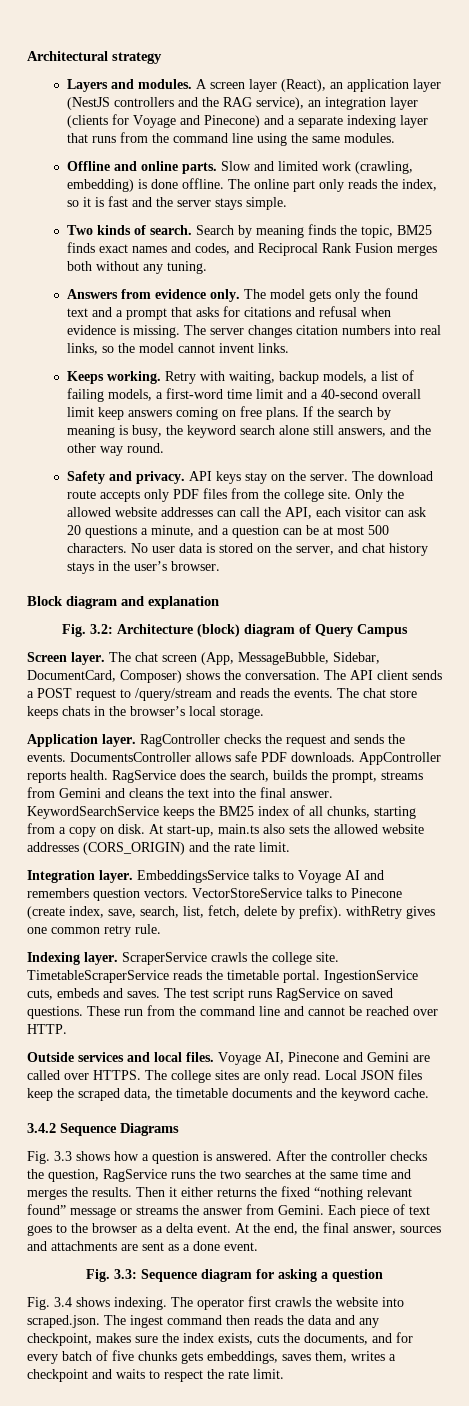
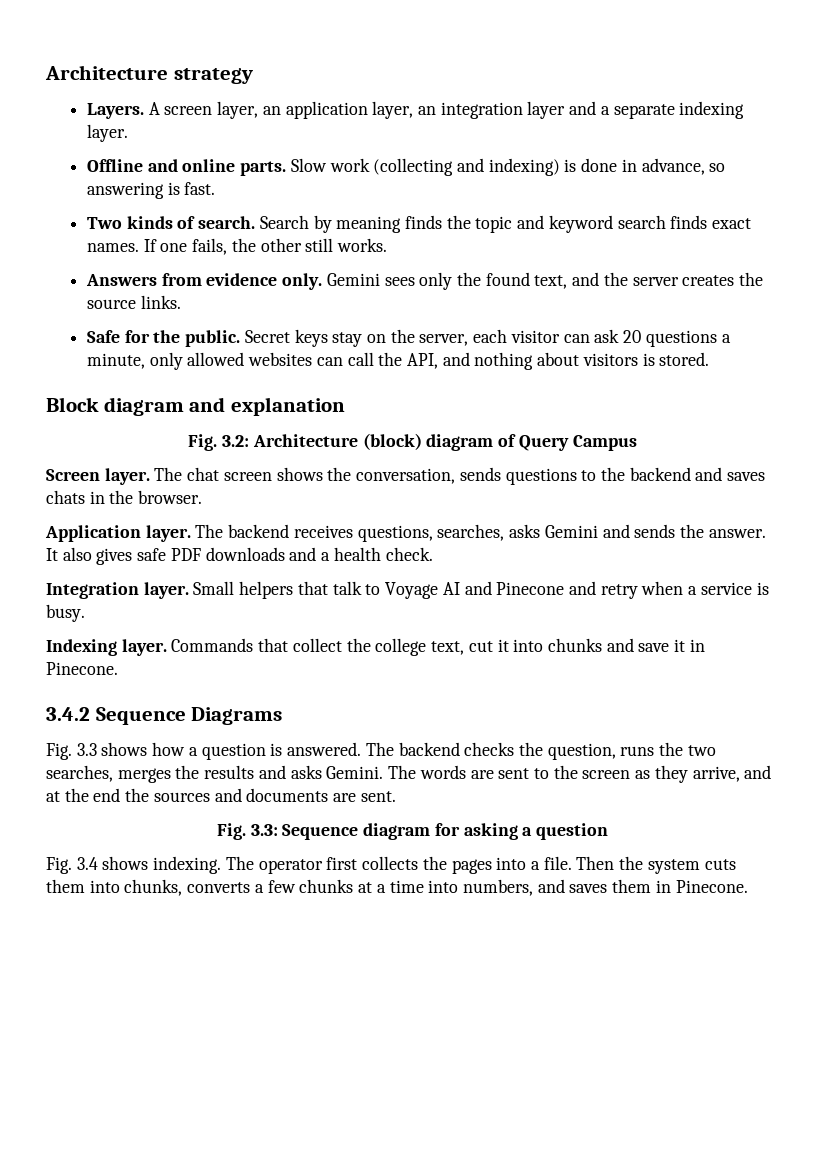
[27,51,108,61] Architectural -> [45,65,168,80] Architecture
[66,79,441,92] [66,97,418,110] [66,114,428,128] [66,132,395,146] Layers and modules. A screen layer (React), an application layer (NestJS controllers and the RAG service), an integration layer (clients for Voyage and Pinecone) and a separate indexing layer that runs from the command line using the same modules. -> [86,101,745,119] [86,124,128,142] Layers. A screen layer, an application layer, an integration layer and a separate indexing layer.
[253,161,413,174] [66,178,437,192] [66,196,287,210] and limited work (crawling, embedding) is done offline. The online part only reads the index, so it is fast and the server stays simple. -> [329,158,726,176] [86,182,216,199] work (collecting and indexing) is done in advance, so answering is fast.
[360,225,432,238] [66,242,437,256] [66,261,207,274] [66,288,418,302] [66,306,391,320] [66,325,441,338] [66,343,289,355] [66,370,414,384] [66,388,421,402] [66,406,391,420] [66,425,431,438] [66,443,164,456] [66,471,433,484] [66,488,404,502] [66,507,312,519] topic, BM25 finds exact names and codes, and Reciprocal Rank Fusion merges both without any tuning. // Answers from evidence only. The model gets only the found text and a prompt that asks for citations and refusal when evidence is missing. The server changes citation numbers into real links, so the model cannot invent links. // Keeps working. Retry with waiting, backup models, a list of failing models, a first-word time limit and a 40-second overall limit keep answers coming on free plans. If the search by meaning is busy, the keyword search alone still answers, and the other way round. // Safety and privacy. API keys stay on the server. The download route accepts only PDF files from the college site. Only the allowed website addresses can call the API, -> [475,215,752,233] [86,238,388,255] [85,272,764,290] [86,295,181,309] [86,329,469,347] topic and keyword search finds exact names. If one fails, the other still works. // Answers from evidence only. Gemini sees only the found text, and the server creates the source links. // Safe for the public. Secret keys stay on the server,
[197,525,389,538] [66,543,428,556] [66,561,220,574] and a question can be at most 500 characters. No user data is stored on the server, and chat history stays in the user’s browser. -> [149,352,710,370] only allowed websites can call the API, and nothing about visitors is stored.
[201,652,380,665] [27,670,442,683] [27,688,417,701] [27,706,264,719] [27,734,405,747] [27,751,441,765] [27,770,423,783] [27,787,333,798] [27,805,416,819] [27,823,424,837] [27,842,290,855] [27,870,384,883] [27,888,402,901] [27,905,435,919] [27,924,161,937] [27,952,339,965] [27,970,418,983] [27,988,393,1001] [27,1005,438,1019] [27,1024,67,1034] [27,1052,430,1065] [27,1069,422,1083] [27,1088,429,1101] (App, MessageBubble, Sidebar, DocumentCard, Composer) shows the conversation. The API client sends a POST request to /query/stream and reads the events. The chat store keeps chats in the browser’s local storage. // Application layer. RagController checks the request and sends the events. DocumentsController allows safe PDF downloads. AppController reports health. RagService does the search, builds the prompt, streams from Gemini and cleans the text into the final answer. KeywordSearchService keeps the BM25 index of all chunks, starting from a copy on disk. At start-up, main.ts also sets the allowed website addresses (CORS_ORIGIN) and the rate limit. // Integration layer. EmbeddingsService talks to Voyage AI and remembers question vectors. VectorStoreService talks to Pinecone (create index, save, search, list, fetch, delete by prefix). withRetry gives one common retry rule. // Indexing layer. ScraperService crawls the college site. TimetableScraperService reads the timetable portal. IngestionService cuts, embeds and saves. The test script runs RagService on saved questions. These run from the command line and cannot be reached over HTTP. // Outside services and local files. Voyage AI, Pinecone and Gemini are called over HTTPS. The college sites are only read. Local JSON files keep the scraped data, the timetable documents and the keyword cache. -> [276,467,766,485] [46,490,203,504] [45,524,766,542] [46,547,433,565] [46,581,769,599] [46,604,85,622] [46,638,705,656] [46,662,118,675] shows the conversation, sends questions to the backend and saves chats in the browser. // Application layer. The backend receives questions, searches, asks Gemini and sends the answer. It also gives safe PDF downloads and a health check. // Integration layer. Small helpers that talk to Voyage AI and Pinecone and retry when a service is busy. // Indexing layer. Commands that collect the college text, cut it into chunks and save it in Pinecone.
[276,1150,386,1161] After the controller -> [365,742,460,756] The backend
[103,1169,167,1182] RagService -> (616, 751) none
[245,1169,411,1179] [27,1186,412,1200] [27,1204,430,1218] [27,1222,441,1236] [27,1241,258,1251] searches at the same time and merges the results. Then it either returns the fixed “nothing relevant found” message or streams the answer from Gemini. Each piece of text goes to the browser as a delta event. At the end, the final answer, sources and attachments are sent as a done event. -> [46,765,772,783] [46,788,396,802] searches, merges the results and asks Gemini. The words are sent to the screen as they arrive, and at the end the sources and documents are sent.
[275,1297,404,1307] [27,1315,379,1328] [27,1332,413,1346] [27,1350,396,1364] [27,1369,284,1382] crawls the website into scraped.json. The ingest command then reads the data and any checkpoint, makes sure the index exists, cuts the documents, and for every batch of five chunks gets embeddings, saves them, writes a checkpoint and waits to respect the rate limit. -> [362,856,736,874] [46,879,748,896] collects the pages into a file. Then the system cuts them into chunks, converts a few chunks at a time into numbers, and saves them in Pinecone.

